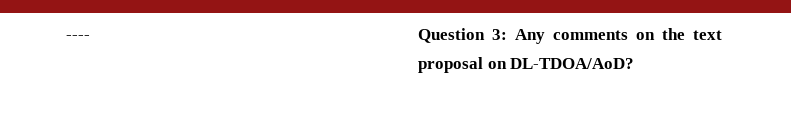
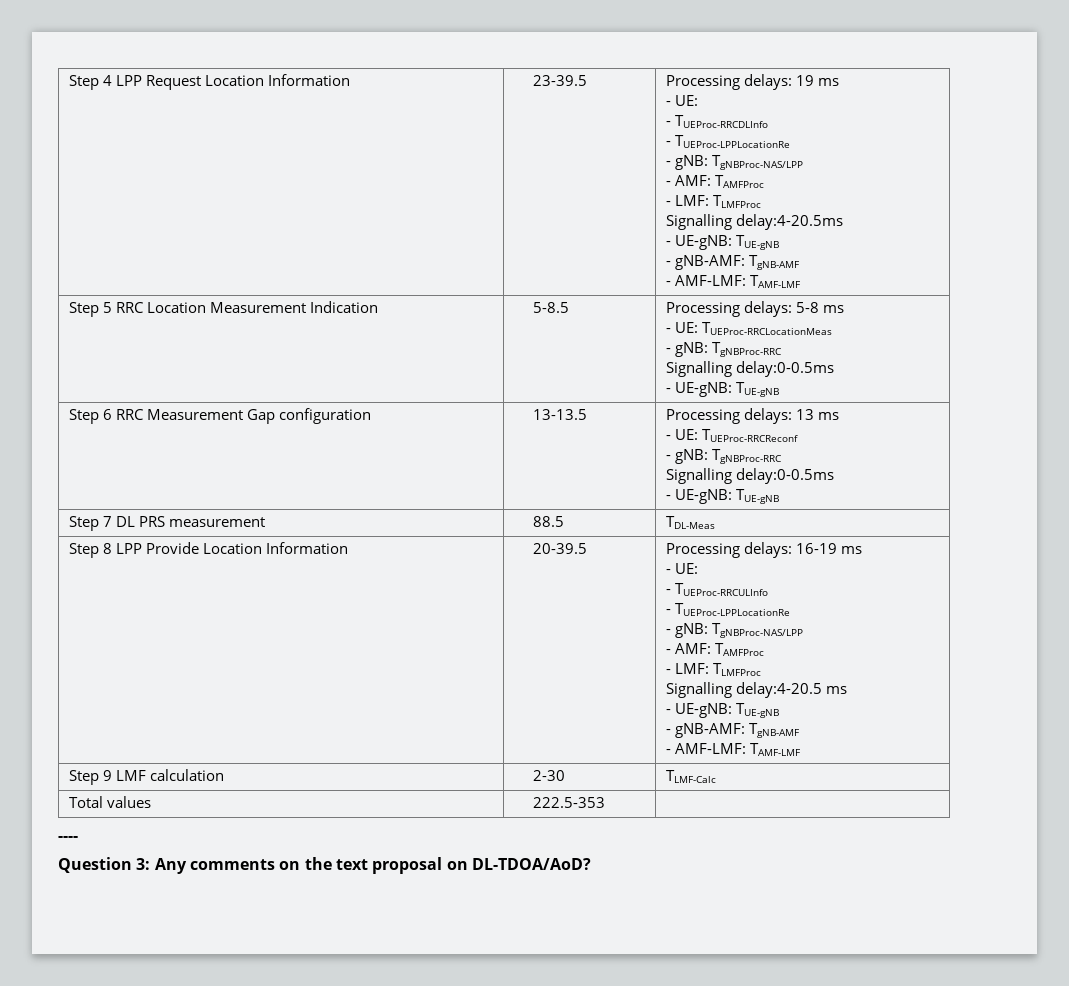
(66, 37) none -> [69,74,351,90] [533,75,588,86] [666,74,840,90] [666,95,699,106] [666,115,769,128] [666,135,791,148] [666,155,804,170] [666,175,765,188] [666,195,762,208] [666,214,844,230] [666,235,780,250] [666,255,800,270] [666,275,801,288] [69,301,379,317] [533,302,570,313] [666,301,845,317] [666,322,833,335] [666,342,783,357] [666,361,835,377] [666,382,780,397] [69,408,372,424] [533,409,588,420] [666,408,840,424] [666,429,799,442] [666,449,783,464] [666,468,835,484] [666,489,780,504] [69,516,266,531] [533,516,565,527] [666,516,716,529] [69,542,349,558] [533,543,588,554] [666,542,863,558] [666,563,699,574] [666,583,769,596] [666,603,791,616] [666,623,804,638] [666,643,765,656] [666,663,762,676] [666,682,848,698] [666,703,780,718] [666,723,800,738] [666,743,801,756] [69,769,225,785] [533,770,566,781] [666,770,717,783] [69,796,152,808] [533,797,606,808] Step 4 LPP Request Location Information | 23-39.5 | Processing delays: 19 ms // - UE: // - TUEProc-RRCDLInfo // - TUEProc-LPPLocationRe // - gNB: TgNBProc-NAS/LPP // - AMF: TAMFProc // - LMF: TLMFProc // Signalling delay:4-20.5ms // - UE-gNB: TUE-gNB // - gNB-AMF: TgNB-AMF // - AMF-LMF: TAMF-LMF // Step 5 RRC Location Measurement Indication | 5-8.5 | Processing delays: 5-8 ms // - UE: TUEProc-RRCLocationMeas // - gNB: TgNBProc-RRC // Signalling delay:0-0.5ms // - UE-gNB: TUE-gNB // Step 6 RRC Measurement Gap configuration | 13-13.5 | Processing delays: 13 ms // - UE: TUEProc-RRCReconf // - gNB: TgNBProc-RRC // Signalling delay:0-0.5ms // - UE-gNB: TUE-gNB // Step 7 DL PRS measurement | 88.5 | TDL-Meas // Step 8 LPP Provide Location Information | 20-39.5 | Processing delays: 16-19 ms // - UE: // - TUEProc-RRCULInfo // - TUEProc-LPPLocationRe // - gNB: TgNBProc-NAS/LPP // - AMF: TAMFProc // - LMF: TLMFProc // Signalling delay:4-20.5 ms // - UE-gNB: TUE-gNB // - gNB-AMF: TgNB-AMF // - AMF-LMF: TAMF-LMF // Step 9 LMF calculation | 2-30 | TLMF-Calc // Total values | 222.5-353 | //

